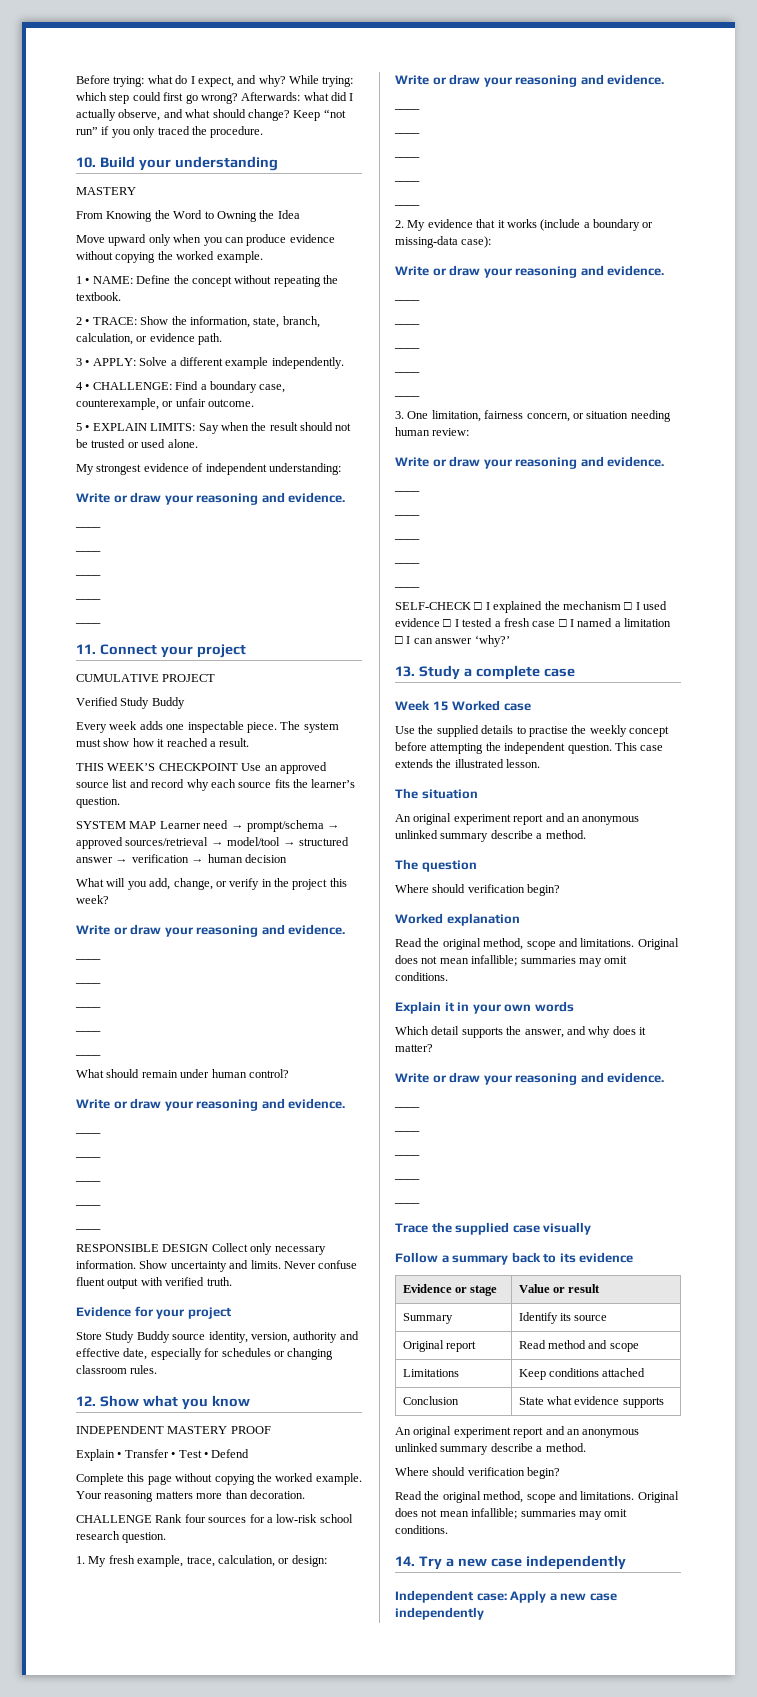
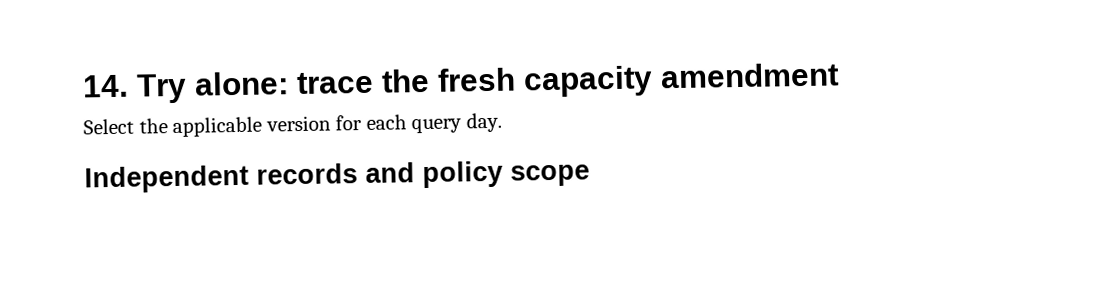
[76,75,354,87] [76,92,354,104] [76,109,346,121] [76,126,264,138] [76,156,278,171] [76,187,136,195] [76,210,300,222] [76,234,335,246] [76,251,263,263] [76,275,338,287] [76,292,121,301] [76,316,320,328] [76,333,223,345] [76,357,344,369] [76,381,286,393] [76,398,255,410] [76,422,352,434] [76,439,198,448] [76,463,341,475] [76,492,346,505] [75,526,101,528] [75,550,101,552] [75,574,101,576] [75,598,101,600] [75,622,101,624] [76,644,246,658] [76,674,216,682] [76,697,185,709] [76,721,339,733] [76,738,250,747] [76,762,327,774] [76,779,356,791] [76,797,120,808] [76,820,341,832] [76,837,349,849] [76,854,287,863] [76,878,347,890] [76,895,109,904] [76,924,346,937] [75,958,101,960] [75,982,101,984] [75,1006,101,1008] [75,1030,101,1032] [75,1054,101,1056] [76,1069,289,1078] [76,1098,346,1111] [75,1132,101,1134] [75,1156,101,1158] [75,1180,101,1182] [75,1204,101,1206] [75,1228,101,1230] [76,1243,326,1255] [76,1260,358,1272] [76,1277,232,1289] [76,1306,232,1319] [76,1331,359,1343] [76,1348,334,1360] [76,1365,158,1374] [76,1395,250,1410] [76,1426,271,1434] [76,1449,250,1461] [76,1473,362,1485] [76,1490,305,1502] [76,1514,353,1523] [76,1531,167,1543] [76,1555,327,1567] [395,74,665,87] [394,108,420,110] [394,132,420,134] [394,156,420,158] [394,180,420,182] [394,204,420,206] [395,219,654,231] [395,236,492,248] [395,265,665,278] [394,299,420,301] [394,323,420,325] [394,347,420,349] [394,371,420,373] [394,395,420,397] [395,410,671,422] [395,427,470,436] [395,456,665,469] [394,490,420,492] [394,514,420,516] [394,538,420,540] [394,562,420,564] [394,586,420,588] [395,601,667,613] [395,618,672,627] [395,635,510,647] [395,665,575,680] [395,700,531,711] [395,725,669,737] [395,742,664,754] [395,759,541,768] [395,788,478,799] [395,813,640,825] [395,830,586,842] [395,859,477,872] [395,884,561,896] [395,913,520,926] [395,938,679,950] [395,955,628,967] [395,972,448,981] [395,1001,574,1014] [395,1026,646,1038] [395,1044,433,1052] [395,1072,665,1085] [394,1106,420,1108] [394,1130,420,1132] [394,1154,420,1156] [394,1178,420,1180] [394,1202,420,1204] [395,1222,592,1235] [395,1252,634,1265] [402,1284,498,1296] [518,1284,601,1293] [402,1313,453,1324] [518,1312,608,1324] [402,1340,477,1352] [518,1340,639,1352] [402,1369,459,1377] [518,1368,646,1380] [402,1396,459,1405] [518,1396,664,1408] [395,1426,640,1438] [395,1443,586,1455] [395,1467,561,1479] [395,1491,679,1503] [395,1508,628,1520] [395,1525,448,1534] [395,1555,626,1570] [395,1590,617,1603] [395,1607,484,1620] Before trying: what do I expect, and why? While trying: which step could first go wrong? Afterwards: what did I actually observe, and what should change? Keep “not run” if you only traced the procedure. // 10. Build your understanding // MASTERY // From Knowing the Word to Owning the Idea // Move upward only when you can produce evidence without copying the worked example. // 1 • NAME: Define the concept without repeating the textbook. // 2 • TRACE: Show the information, state, branch, calculation, or evidence path. // 3 • APPLY: Solve a different example independently. // 4 • CHALLENGE: Find a boundary case, counterexample, or unfair outcome. // 5 • EXPLAIN LIMITS: Say when the result should not be trusted or used alone. // My strongest evidence of independent understanding: // Write or draw your reasoning and evidence. // ____ // ____ // ____ // ____ // ____ // 11. Connect your project // CUMULATIVE PROJECT // Verified Study Buddy // Every week adds one inspectable piece. The system must show how it reached a result. // THIS WEEK’S CHECKPOINT Use an approved source list and record why each source fits the learner’s question. // SYSTEM MAP Learner need → prompt/schema → approved sources/retrieval → model/tool → structured answer → verification → human decision // What will you add, change, or verify in the project this week? // Write or draw your reasoning and evidence. // ____ // ____ // ____ // ____ // ____ // What should remain under human control? // Write or draw your reasoning and evidence. // ____ // ____ // ____ // ____ // ____ // RESPONSIBLE DESIGN Collect only necessary information. Show uncertainty and limits. Never confuse fluent output with verified truth. // Evidence for your project // Store Study Buddy source identity, version, authority and effective date, especially for schedules or changing classroom rules. // 12. Show what you know // INDEPENDENT MASTERY PROOF // Explain • Transfer • Test • Defend // Complete this page without copying the worked example. Your reasoning matters more than decoration. // CHALLENGE Rank four sources for a low-risk school research question. // 1. My fresh example, trace, calculation, or design: // Write or draw your reasoning and evidence. // ____ // ____ // ____ // ____ // ____ // 2. My evidence that it works (include a boundary or missing-data case): // Write or draw your reasoning and evidence. // ____ // ____ // ____ // ____ // ____ // 3. One limitation, fairness concern, or situation needing human review: // Write or draw your reasoning and evidence. // ____ // ____ // ____ // ____ // ____ // SELF-CHECK □ I explained the mechanism □ I used evidence □ I tested a fresh case □ I named a limitation □ I can answer ‘why?’ // 13. Study a complete case // Week 15 Worked case // Use the supplied details to practise the weekly concept before attempting the independent question. This case extends the illustrated lesson. // The situation // An original experiment report and an anonymous unlinked summary describe a method. // The question // Where should verification begin? // Worked explanation // Read the original method, scope and limitations. Original does not mean infallible; summaries may omit conditions. // Explain it in your own words // Which detail supports the answer, and why does it matter? // Write or draw your reasoning and evidence. // ____ // ____ // ____ // ____ // ____ // Trace the supplied case visually // Follow a summary back to its evidence // Evidence or stage | Value or result // Summary | Identify its source // Original report | Read method and scope // Limitations | Keep conditions attached // Conclusion | State what evidence supports // An original experiment report and an anonymous unlinked summary describe a method. // Where should verification begin? // Read the original method, scope and limitations. Original does not mean infallible; summaries may omit conditions. // 14. Try a new case independently // Independent case: Apply a new case independently -> [82,62,840,104] [83,112,502,138] [84,160,590,194] 14. Try alone: trace the fresh capacity amendment // Select the applicable version for each query day. // Independent records and policy scope

